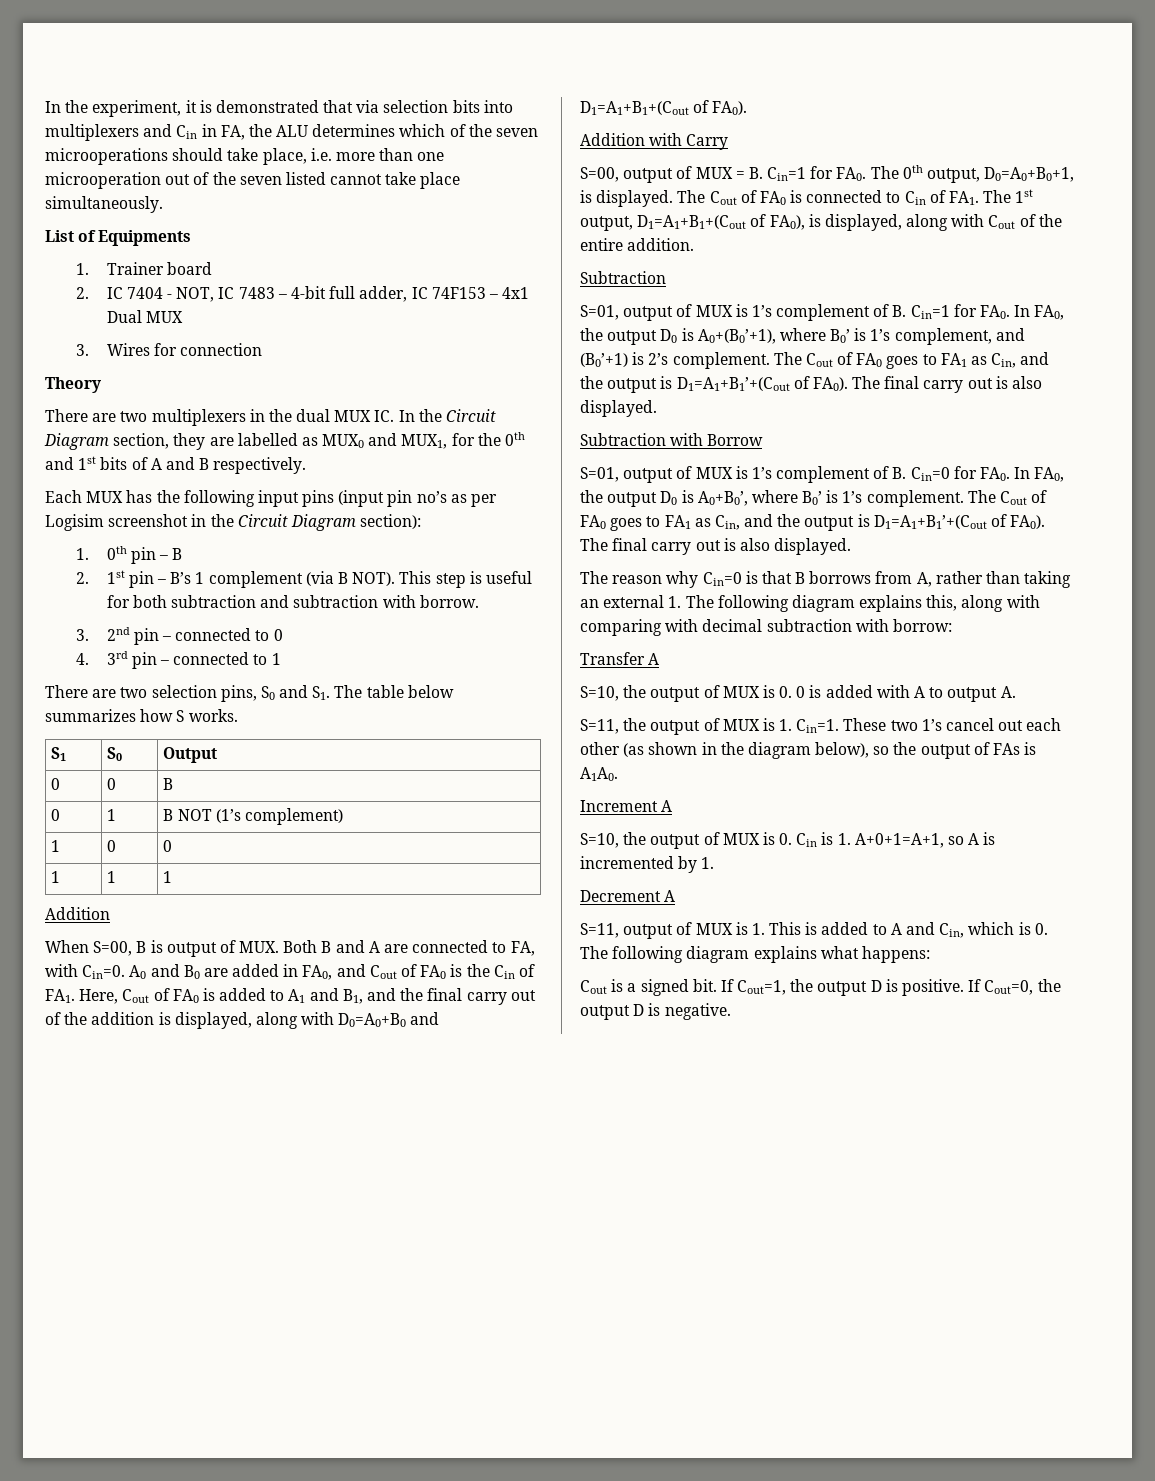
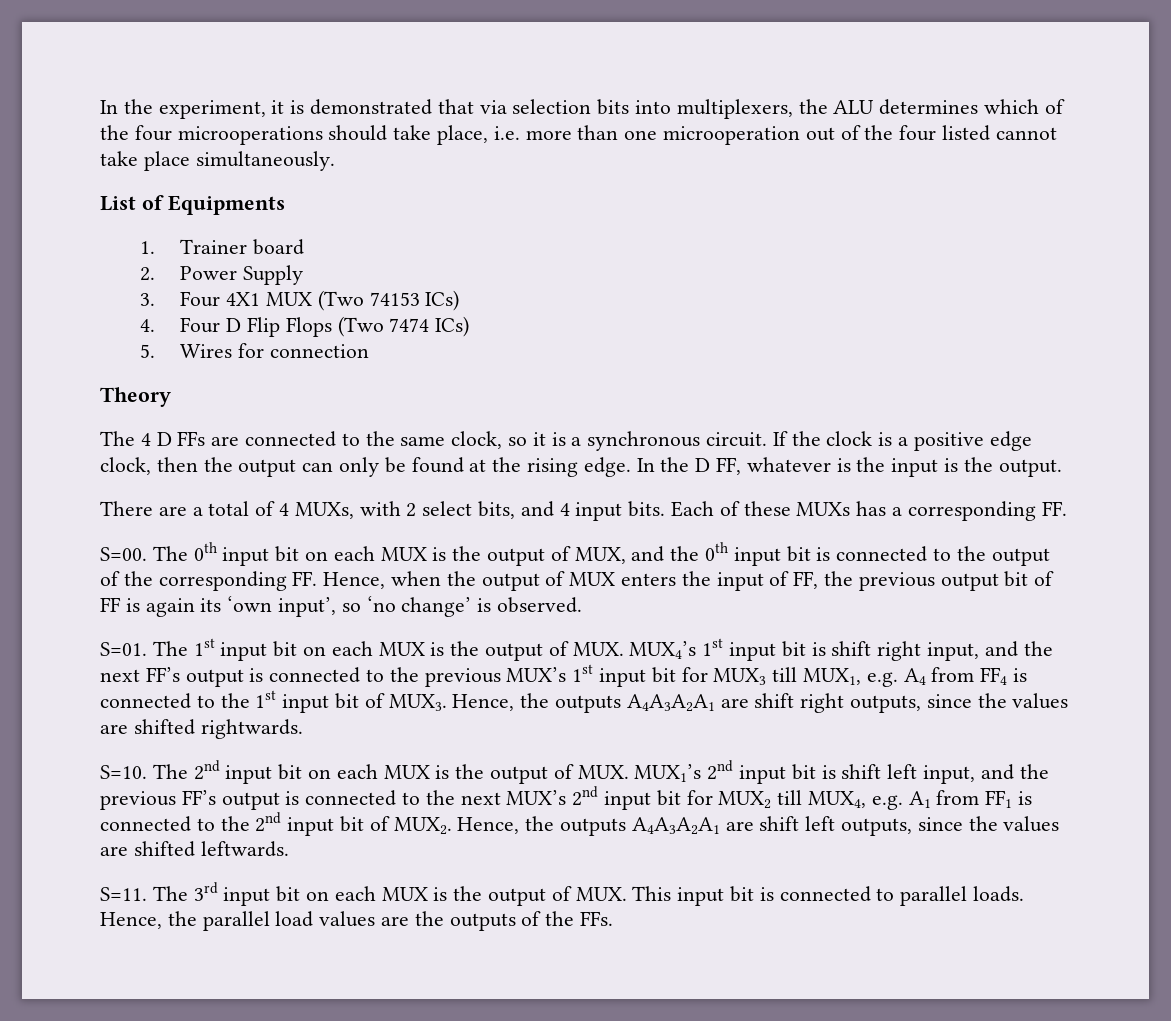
[45,124,245,141] multiplexers and Cin in FA, -> [676,99,793,119] multiplexers,
[496,128,539,137] seven -> [134,125,172,141] four
[239,176,282,185] seven -> [899,125,937,141] four
[106,286,530,302] [106,310,183,323] [75,343,263,356] [45,377,101,393] [45,409,497,426] [44,432,526,450] [45,456,307,474] [45,490,498,507] [45,514,422,531] [75,546,183,564] [75,570,532,588] [106,595,479,608] [75,627,283,645] [75,651,281,669] [45,685,454,702] [45,709,238,722] [51,747,67,761] [107,747,123,761] [163,747,218,763] [51,778,61,790] [107,778,117,790] [163,778,174,790] [51,809,61,821] [107,809,117,821] [163,808,344,825] [51,840,61,852] [107,840,117,852] [163,840,173,852] [51,871,61,883] [107,871,117,883] [163,871,173,883] [45,907,110,920] [45,940,535,957] [45,964,535,980] [45,988,536,1005] [45,1012,440,1029] [580,100,748,115] [580,133,729,150] [580,165,1075,183] [580,189,1034,207] [580,214,1062,231] [580,238,695,251] [580,271,666,284] [580,304,1065,321] [580,328,1025,345] [580,352,1050,369] [580,376,1043,393] [580,400,657,417] [580,433,764,446] [580,466,1065,483] [580,490,1048,507] [580,514,1046,531] [580,538,852,555] [580,571,1072,588] [580,595,1040,612] [580,619,952,636] [580,652,660,665] [580,685,1016,702] [580,718,1062,735] [580,742,1037,759] [580,767,618,781] [580,800,673,812] [580,832,996,849] [580,856,715,873] [580,890,676,902] [580,922,1048,939] [580,946,930,963] [580,979,1061,996] [580,1003,731,1020] IC 7404 - NOT, IC 7483 – 4-bit full adder, IC 74F153 – 4x1 Dual MUX // 3. Wires for connection // Theory // There are two multiplexers in the dual MUX IC. In the Circuit Diagram section, they are labelled as MUX0 and MUX1, for the 0th and 1st bits of A and B respectively. // Each MUX has the following input pins (input pin no’s as per Logisim screenshot in the Circuit Diagram section): // 1. 0th pin – B // 2. 1st pin – B’s 1 complement (via B NOT). This step is useful for both subtraction and subtraction with borrow. // 3. 2nd pin – connected to 0 // 4. 3rd pin – connected to 1 // There are two selection pins, S0 and S1. The table below summarizes how S works. // S1 | S0 | Output // 0 | 0 | B // 0 | 1 | B NOT (1’s complement) // 1 | 0 | 0 // 1 | 1 | 1 // Addition // When S=00, B is output of MUX. Both B and A are connected to FA, with Cin=0. A0 and B0 are added in FA0, and Cout of FA0 is the Cin of FA1. Here, Cout of FA0 is added to A1 and B1, and the final carry out of the addition is displayed, along with D0=A0+B0 and D1=A1+B1+(Cout of FA0). // Addition with Carry // S=00, output of MUX = B. Cin=1 for FA0. The 0th output, D0=A0+B0+1, is displayed. The Cout of FA0 is connected to Cin of FA1. The 1st output, D1=A1+B1+(Cout of FA0), is displayed, along with Cout of the entire addition. // Subtraction // S=01, output of MUX is 1’s complement of B. Cin=1 for FA0. In FA0, the output D0 is A0+(B0’+1), where B0’ is 1’s complement, and (B0’+1) is 2’s complement. The Cout of FA0 goes to FA1 as Cin, and the output is D1=A1+B1’+(Cout of FA0). The final carry out is also displayed. // Subtraction with Borrow // S=01, output of MUX is 1’s complement of B. Cin=0 for FA0. In FA0, the output D0 is A0+B0’, where B0’ is 1’s complement. The Cout of FA0 goes to FA1 as Cin, and the output is D1=A1+B1’+(Cout of FA0). The final carry out is also displayed. // The reason why Cin=0 is that B borrows from A, rather than taking an external 1. The following diagram explains this, along with comparing with decimal subtraction with borrow: // Transfer A // S=10, the output of MUX is 0. 0 is added with A to output A. // S=11, the output of MUX is 1. Cin=1. These two 1’s cancel out each other (as shown in the diagram below), so the output of FAs is A1A0. // Increment A // S=10, the output of MUX is 0. Cin is 1. A+0+1=A+1, so A is incremented by 1. // Decrement A // S=11, output of MUX is 1. This is added to A and Cin, which is 0. The following diagram explains what happens: // Cout is a signed bit. If Cout=1, the output D is positive. If Cout=0, the output D is negative. -> [180,265,304,285] [140,290,460,311] [140,316,470,337] [140,343,369,358] [100,387,171,407] [100,431,1032,451] [100,457,1062,477] [100,501,1067,521] [100,542,1050,566] [100,571,1055,591] [100,596,583,617] [100,638,1053,661] [100,664,1028,687] [100,690,1069,713] [100,719,303,739] [100,760,1049,784] [100,786,1033,810] [100,812,1060,836] [100,841,289,857] [100,882,1025,906] [100,911,614,931] Power Supply // 3. Four 4X1 MUX (Two 74153 ICs) // 4. Four D Flip Flops (Two 7474 ICs) // 5. Wires for connection // Theory // The 4 D FFs are connected to the same clock, so it is a synchronous circuit. If the clock is a positive edge clock, then the output can only be found at the rising edge. In the D FF, whatever is the input is the output. // There are a total of 4 MUXs, with 2 select bits, and 4 input bits. Each of these MUXs has a corresponding FF. // S=00. The 0th input bit on each MUX is the output of MUX, and the 0th input bit is connected to the output of the corresponding FF. Hence, when the output of MUX enters the input of FF, the previous output bit of FF is again its ‘own input’, so ‘no change’ is observed. // S=01. The 1st input bit on each MUX is the output of MUX. MUX4’s 1st input bit is shift right input, and the next FF’s output is connected to the previous MUX’s 1st input bit for MUX3 till MUX1, e.g. A4 from FF4 is connected to the 1st input bit of MUX3. Hence, the outputs A4A3A2A1 are shift right outputs, since the values are shifted rightwards. // S=10. The 2nd input bit on each MUX is the output of MUX. MUX1’s 2nd input bit is shift left input, and the previous FF’s output is connected to the next MUX’s 2nd input bit for MUX2 till MUX4, e.g. A1 from FF1 is connected to the 2nd input bit of MUX2. Hence, the outputs A4A3A2A1 are shift left outputs, since the values are shifted leftwards. // S=11. The 3rd input bit on each MUX is the output of MUX. This input bit is connected to parallel loads. Hence, the parallel load values are the outputs of the FFs.

